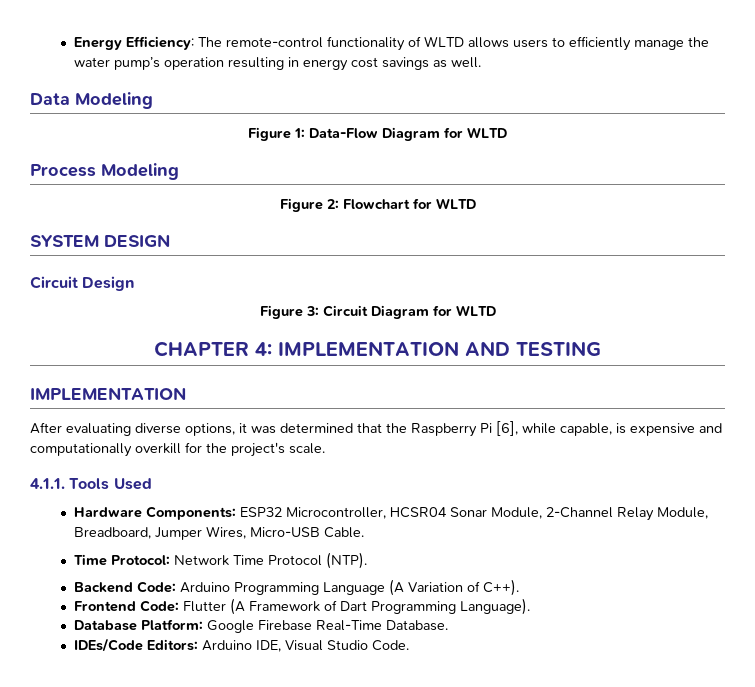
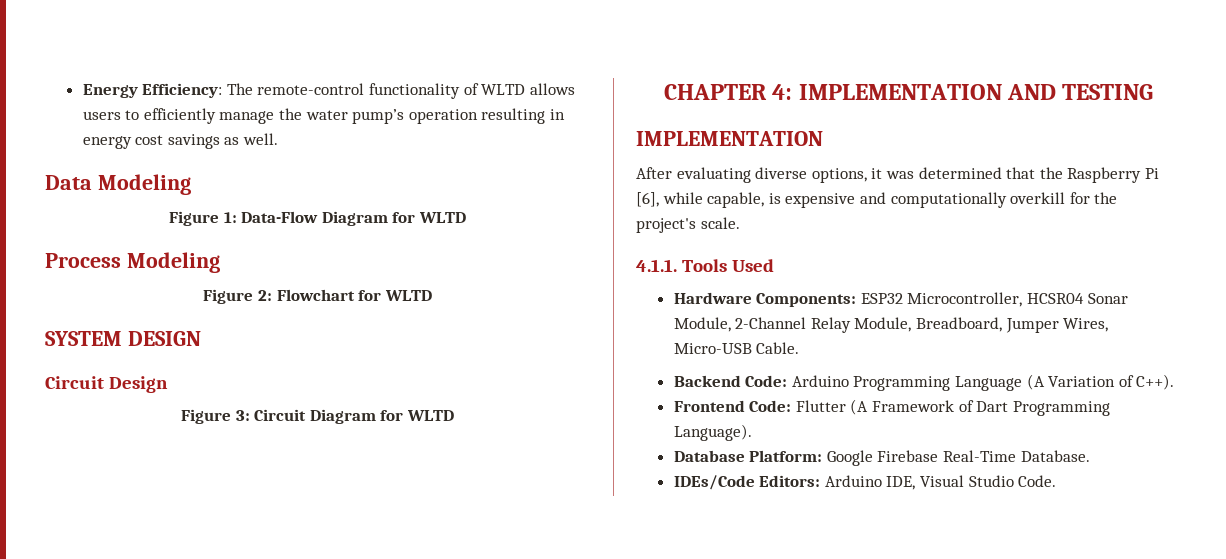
[73,552,367,569] // Time Protocol: Network Time Protocol (NTP). -> (800, 348) none

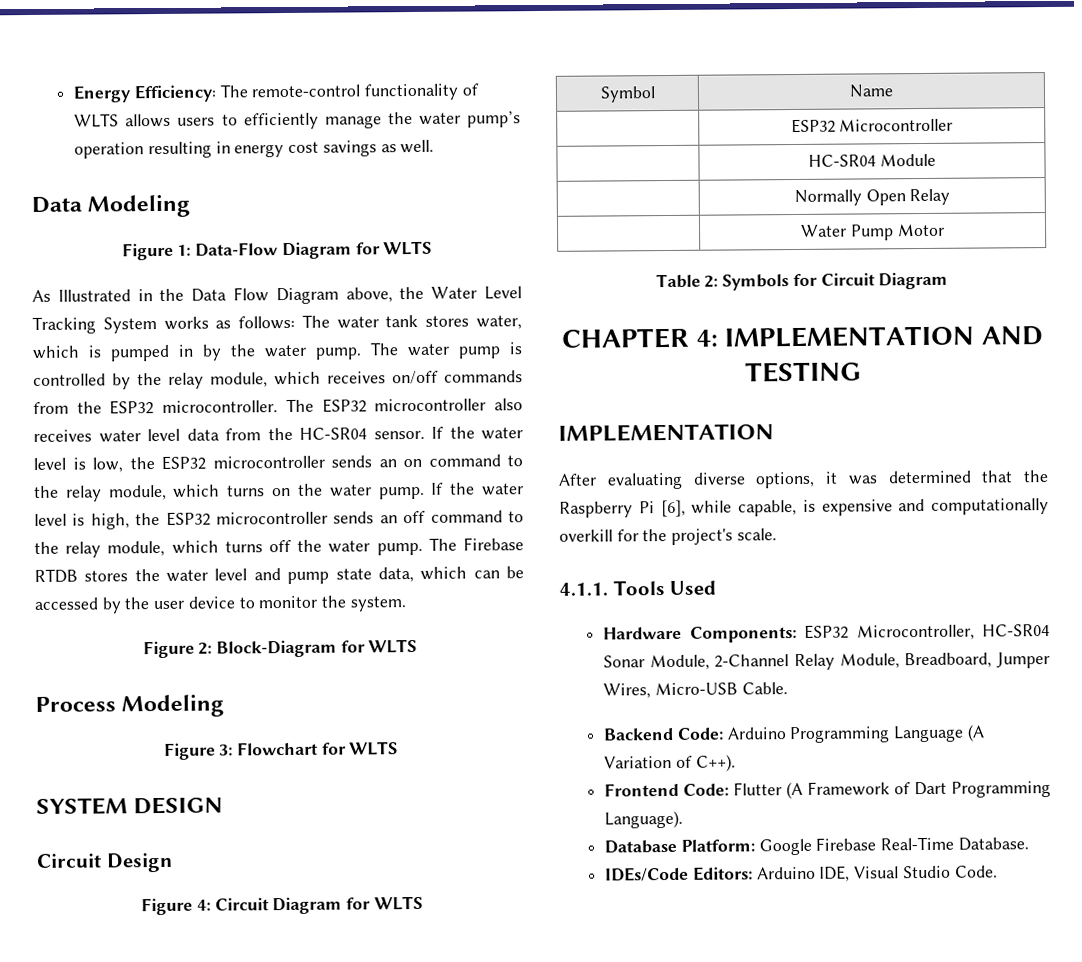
[481,84,526,95] WLTD -> [74,113,120,128] WLTS
[418,212,466,223] WLTD -> [383,240,433,256] [32,286,522,305] [32,314,522,334] [32,342,523,362] [33,370,523,390] [33,398,523,415] [33,426,523,443] [33,454,523,473] [34,482,524,502] [34,510,524,530] [34,537,524,558] [34,566,525,584] [34,595,407,614] [142,638,418,659] WLTS // As Illustrated in the Data Flow Diagram above, the Water Level Tracking System works as follows: The water tank stores water, which is pumped in by the water pump. The water pump is controlled by the relay module, which receives on/off commands from the ESP32 microcontroller. The ESP32 microcontroller also receives water level data from the HC-SR04 sensor. If the water level is low, the ESP32 microcontroller sends an on command to the relay module, which turns on the water pump. If the water level is high, the ESP32 microcontroller sends an off command to the relay module, which turns off the water pump. The Firebase RTDB stores the water level and pump state data, which can be accessed by the user device to monitor the system. // Figure 2: Block-Diagram for WLTS
[257,290,272,301] 2: -> [219,744,234,756] 3:
[384,290,432,301] WLTD -> [349,741,399,756] WLTS
[235,410,250,421] 3: -> [196,899,211,911] 4:
[406,410,454,421] WLTD -> [373,895,423,911] [599,86,656,103] [849,84,893,98] [790,118,954,134] [808,153,936,167] [793,188,951,207] [800,223,945,241] [655,271,949,291] WLTS // Symbol | Name // | ESP32 Microcontroller // | HC-SR04 Module // | Normally Open Relay // | Water Pump Motor // Table 2: Symbols for Circuit Diagram
[1027,293,1085,304] HCSR04 -> [982,624,1050,637] HC-SR04

